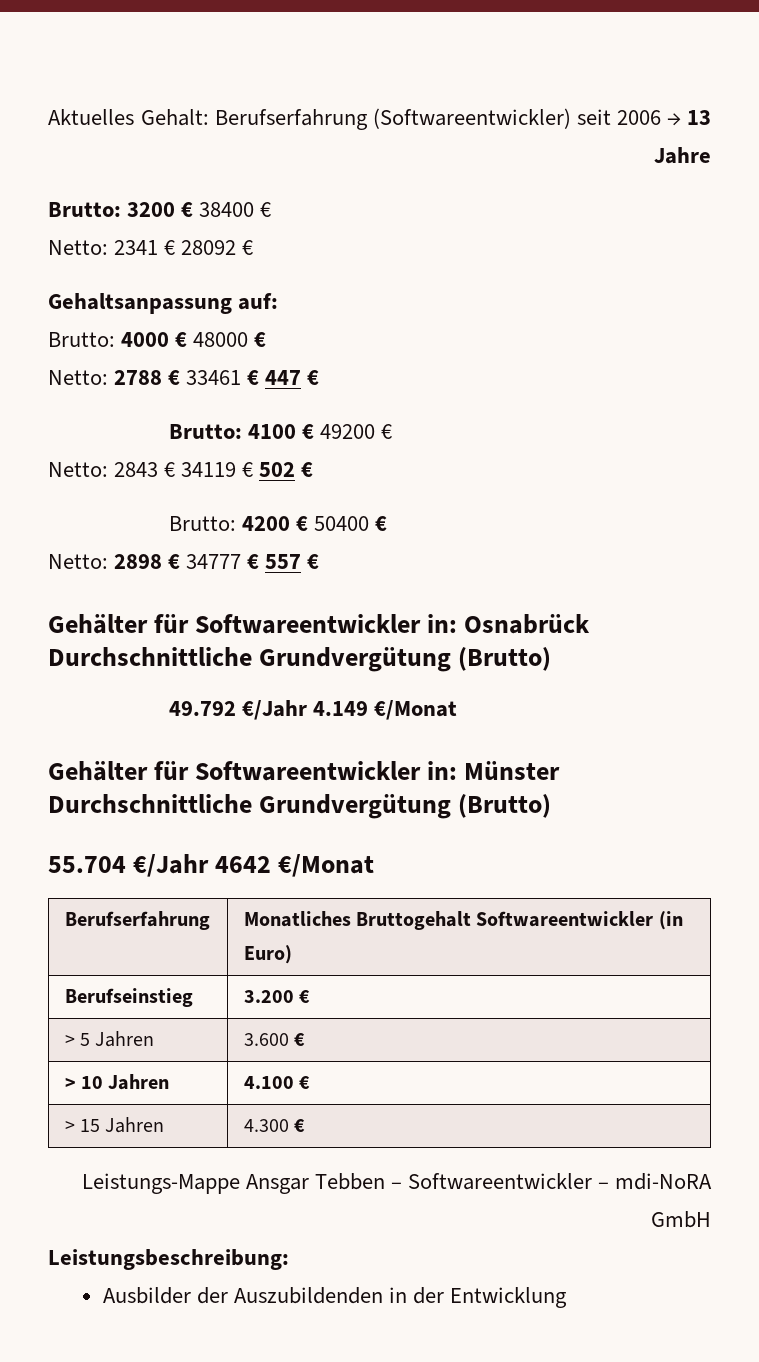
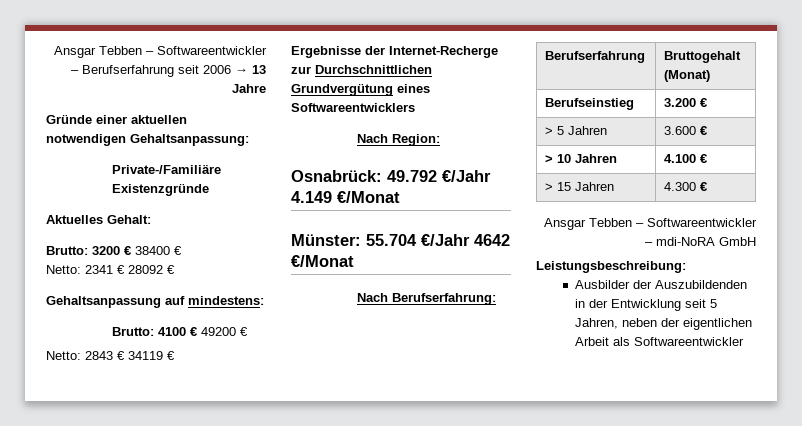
[48,108,571,130] Aktuelles Gehalt: Berufserfahrung (Softwareentwickler) -> [54,46,267,58] [71,65,174,77] Ansgar Tebben – Softwareentwickler – Berufserfahrung
(711, 155) none -> [46,114,187,124] [46,134,249,146] [112,164,221,174] [112,183,209,196] [46,215,151,224] // Gründe einer aktuellen notwendigen Gehaltsanpassung: // Private-/Familiäre Existenzgründe // Aktuelles Gehalt:
[238,293,279,310] [48,332,267,347] [48,370,320,385] auf: // Brutto: 4000 € 48000 € // Netto: 2788 € 33461 € 447 € -> [165,296,264,305] auf mindestens:
[259,462,314,477] [168,516,388,531] [48,554,320,569] [48,614,591,634] [48,647,552,672] [168,700,457,720] [48,761,561,781] [48,794,552,819] 502 € // Brutto: 4200 € 50400 € // Netto: 2898 € 34777 € 557 € // Gehälter für Softwareentwickler in: Osnabrück Durchschnittliche Grundvergütung (Brutto) // 49.792 €/Jahr 4.149 €/Monat // Gehälter für Softwareentwickler in: Münster Durchschnittliche Grundvergütung (Brutto) // -> [291,46,498,58] [291,65,432,74] [291,83,430,96] [291,103,415,112] [357,134,440,146] [291,170,491,182] [291,191,400,203] [291,234,361,246] // Ergebnisse der Internet-Recherge zur Durchschnittlichen Grundvergütung eines Softwareentwicklers // Nach Region: // Osnabrück: 49.792 €/Jahr 4.149 €/Monat // Münster:
(375, 865) none -> [357,293,496,305] // Nach Berufserfahrung:
[243,911,683,930] [243,945,292,964] Monatliches Bruttogehalt Softwareentwickler (in Euro) -> [664,51,742,63] [664,70,711,82] Bruttogehalt (Monat)
[81,1173,240,1194] Leistungs-Mappe -> (708, 186) none
(568, 1297) none -> [685,299,718,308] [575,318,753,330] [575,337,745,346] seit 5 Jahren, neben der eigentlichen Arbeit als Softwareentwickler

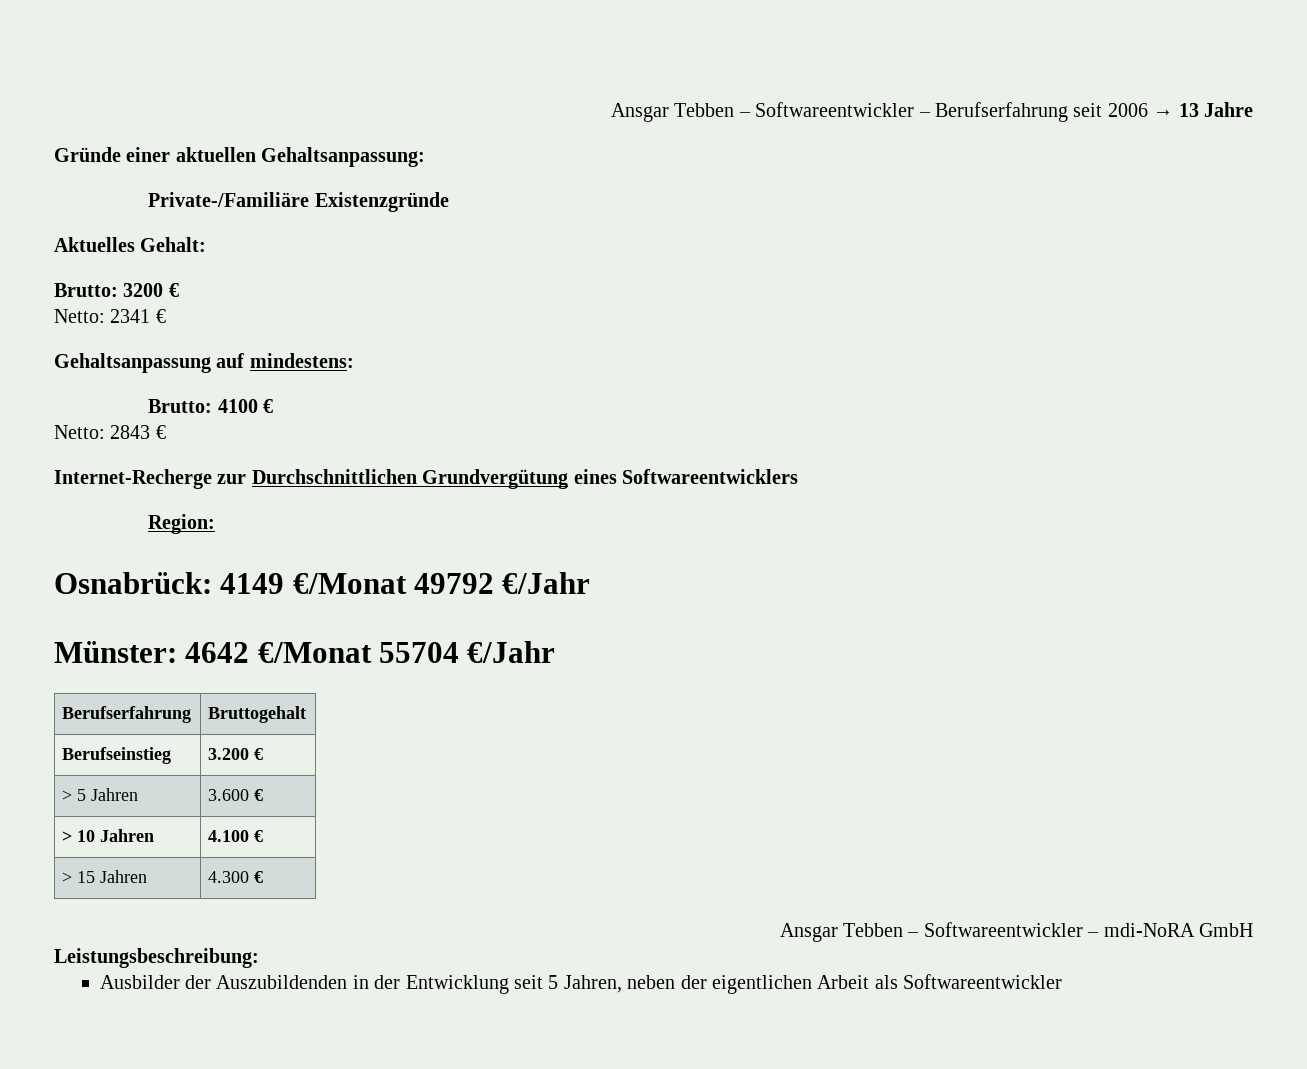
[46,134,126,146] notwendigen -> (256, 154) none
[135,246,182,255] 38400 € -> (179, 290) none
[128,265,175,274] 28092 € -> (166, 316) none
[201,327,248,336] 49200 € -> (274, 406) none
[128,351,175,360] [291,46,385,58] 34119 € // Ergebnisse der -> (166, 432) //
[357,134,388,143] Nach -> (798, 476) none
[387,170,491,182] [291,191,400,203] 49.792 €/Jahr 4.149 €/Monat -> [220,572,591,594] 4149 €/Monat 49792 €/Jahr
[366,234,470,246] 55.704 €/Jahr -> (177, 652) none
[357,293,496,305] // Nach Berufserfahrung: -> [379,641,556,663] 55704 €/Jahr
[664,70,711,82] (Monat) -> (307, 714) none

